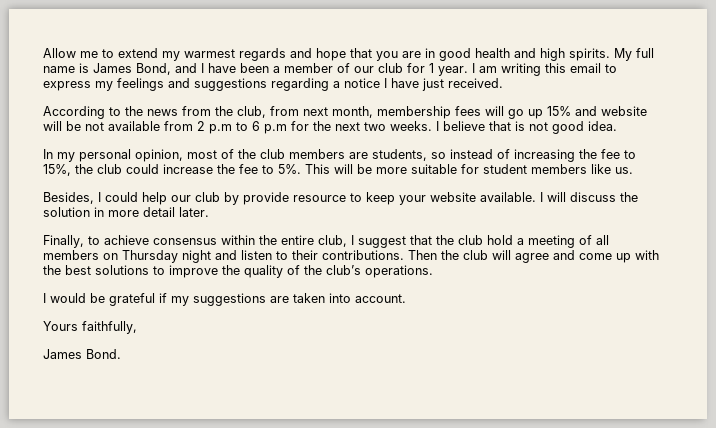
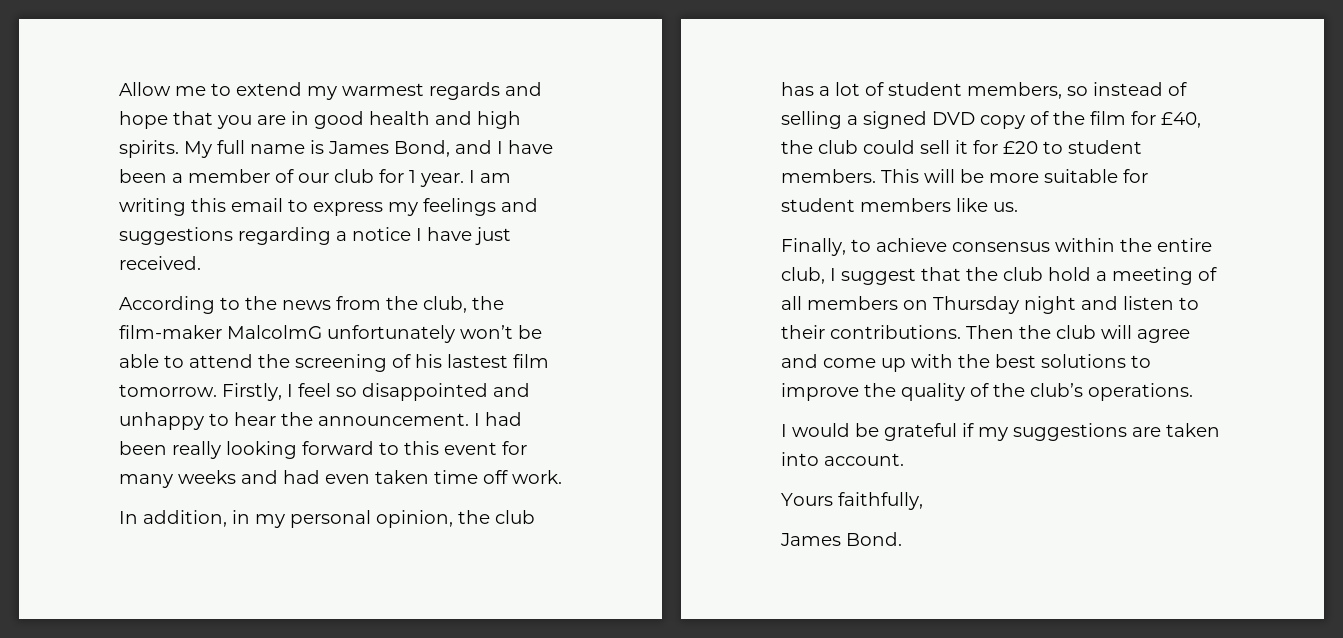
[270,106,647,119] [43,121,617,134] from next month, membership fees will go up 15% and website will be not available from 2 p.m to 6 p.m for the next two weeks. I believe that is not good idea. -> [472,296,504,310] [119,325,542,343] [119,354,549,372] [119,383,530,401] [119,412,522,430] [119,441,527,459] [119,470,562,488] the film-maker MalcolmG unfortunately won’t be able to attend the screening of his lastest film tomorrow. Firstly, I feel so disappointed and unhappy to hear the announcement. I had been really looking forward to this event for many weeks and had even taken time off work.
(53, 154) none -> [143,510,250,527] addition, in
[187,149,636,162] [43,164,301,176] most of the club members are students, so instead of increasing the fee to 15%, the club could increase the fee to 5%. -> [458,510,535,524] [781,82,1187,99] [781,111,1201,129] [781,140,1142,154] [781,169,876,183] the club has a lot of student members, so instead of selling a signed DVD copy of the film for £40, the club could sell it for £20 to student members.
[43,192,638,205] [43,207,209,217] // Besides, I could help our club by provide resource to keep your website available. I will discuss the solution in more detail later. -> (1018, 207) none

